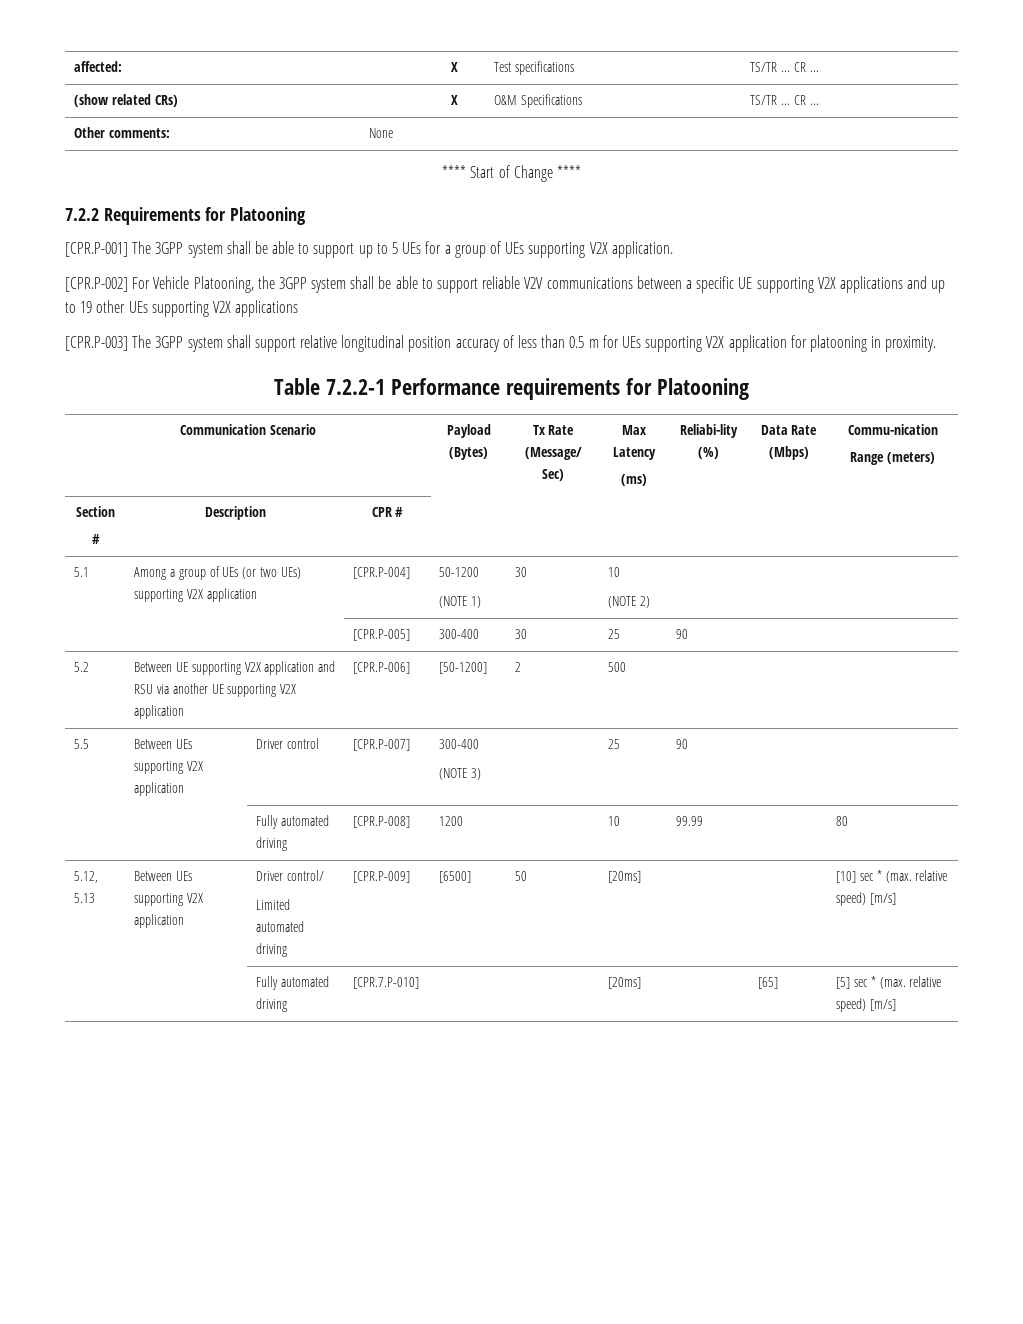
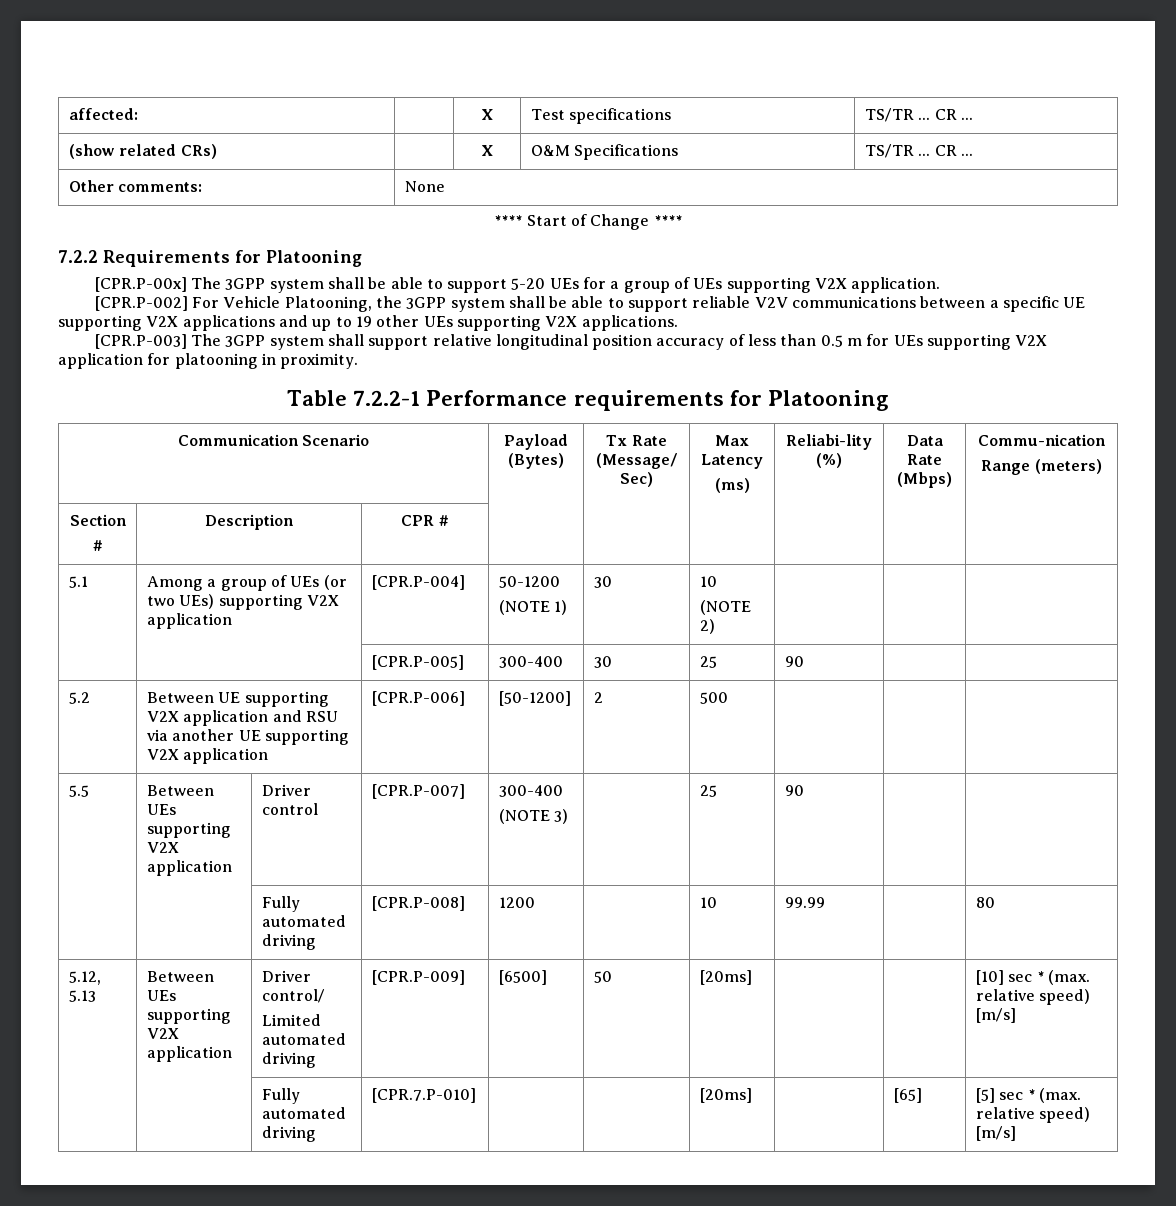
[65,242,128,257] [CPR.P-001] -> [94,277,187,292] [CPR.P-00x]
[358,242,399,258] up to 5 -> [511,278,546,290] 5-20
[235,300,299,317] applications -> [581,315,678,331] applications.

